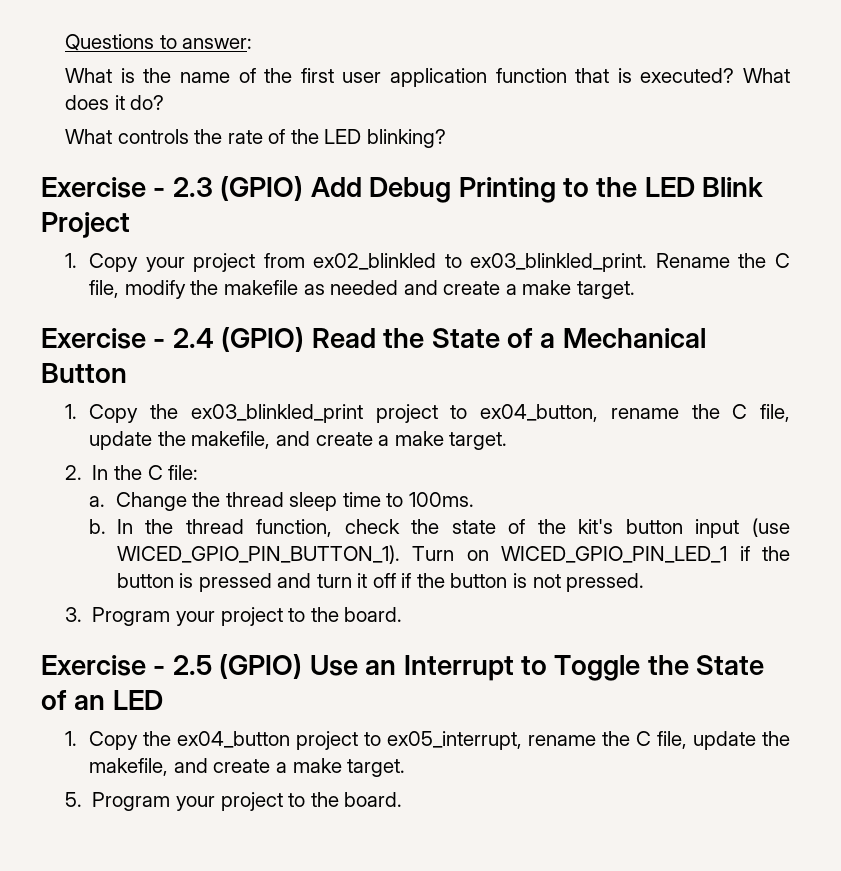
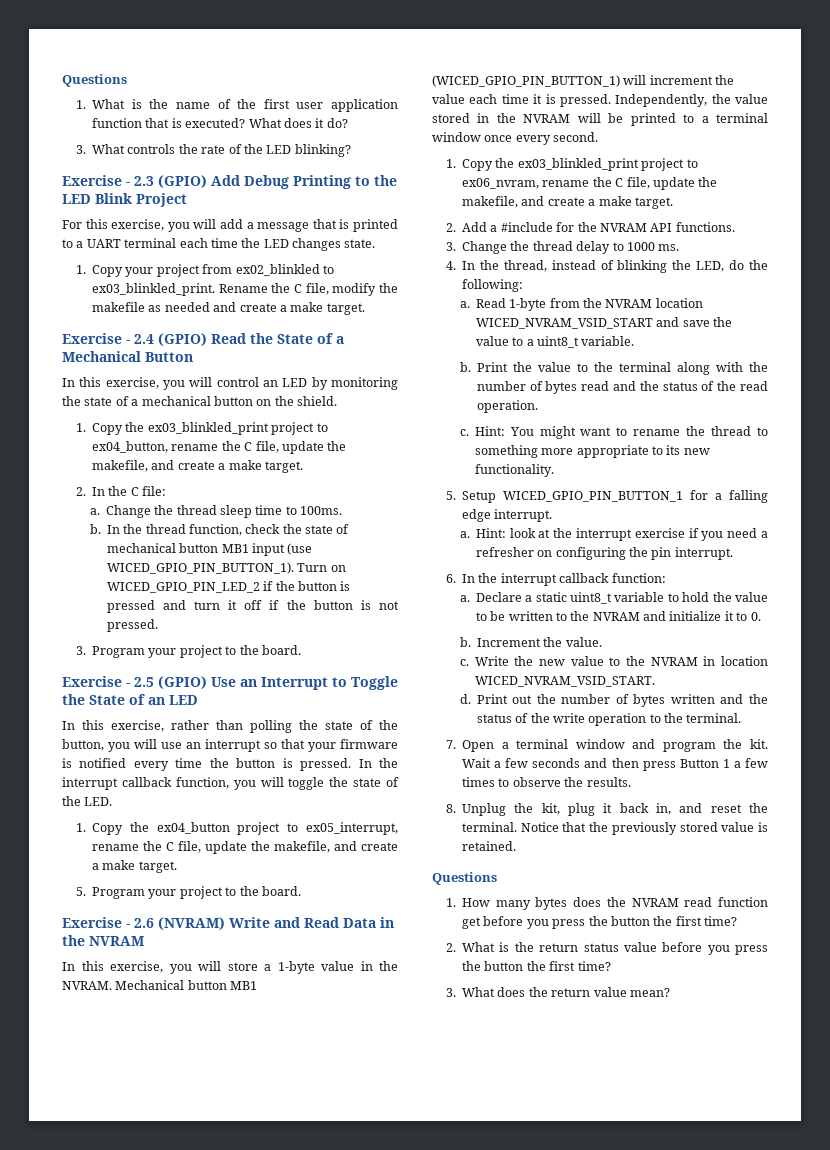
[65,34,253,51] Questions to answer: // -> [62,74,127,87] [75,100,86,109] Questions // 1.
(165, 102) none -> [75,145,86,154] 3.
(130, 225) none -> [62,219,398,232] [62,238,376,251] // For this exercise, you will add a message that is printed to a UART terminal each time the LED changes state.
(127, 373) none -> [62,377,398,390] [62,396,337,406] // In this exercise, you will control an LED by monitoring the state of a mechanical button on the shield.
[537,519,683,534] the kit's button -> [106,543,249,553] mechanical button MB1
[501,546,728,563] WICED_GPIO_PIN_LED_1 -> [106,582,260,593] WICED_GPIO_PIN_LED_2
(163, 700) none -> [62,720,398,733] [62,739,398,752] [62,758,399,771] [62,777,399,790] [62,796,113,806] // In this exercise, rather than polling the state of the button, you will use an interrupt so that your firmware is notified every time the button is pressed. In the interrupt callback function, you will toggle the state of the LED.
(403, 799) none -> [62,917,394,930] [62,935,144,946] [62,961,398,974] [62,980,258,990] [432,75,735,87] [432,94,768,107] [432,113,768,126] [432,132,599,145] [445,158,698,171] [462,177,718,190] [462,196,673,209] [445,222,735,232] [445,241,680,254] [445,260,769,273] [462,279,524,292] [459,298,703,311] [475,317,732,329] [475,336,635,348] [459,362,768,375] [476,381,768,394] [476,400,538,413] [459,426,768,439] [474,445,710,458] [474,464,554,477] [445,490,768,503] [462,509,553,522] [459,528,768,541] [475,547,733,560] [445,573,666,586] [459,592,768,604] [475,611,761,621] [459,637,602,647] [459,656,768,666] [474,676,655,687] [459,694,768,707] [476,713,742,726] [445,739,768,752] [462,758,768,771] [462,777,631,787] [445,803,768,816] [462,822,768,835] [462,841,517,851] [432,872,497,885] [445,897,768,910] [462,916,738,929] [445,942,768,955] [462,961,611,971] [445,987,670,997] // Exercise - 2.6 (NVRAM) Write and Read Data in the NVRAM // In this exercise, you will store a 1-byte value in the NVRAM. Mechanical button MB1 (WICED_GPIO_PIN_BUTTON_1) will increment the value each time it is pressed. Independently, the value stored in the NVRAM will be printed to a terminal window once every second. // 1. Copy the ex03_blinkled_print project to ex06_nvram, rename the C file, update the makefile, and create a make target. // 2. Add a #include for the NVRAM API functions. // 3. Change the thread delay to 1000 ms. // 4. In the thread, instead of blinking the LED, do the following: // a. Read 1-byte from the NVRAM location WICED_NVRAM_VSID_START and save the value to a uint8_t variable. // b. Print the value to the terminal along with the number of bytes read and the status of the read operation. // c. Hint: You might want to rename the thread to something more appropriate to its new functionality. // 5. Setup WICED_GPIO_PIN_BUTTON_1 for a falling edge interrupt. // a. Hint: look at the interrupt exercise if you need a refresher on configuring the pin interrupt. // 6. In the interrupt callback function: // a. Declare a static uint8_t variable to hold the value to be written to the NVRAM and initialize it to 0. // b. Increment the value. // c. Write the new value to the NVRAM in location WICED_NVRAM_VSID_START. // d. Print out the number of bytes written and the status of the write operation to the terminal. // 7. Open a terminal window and program the kit. Wait a few seconds and then press Button 1 a few times to observe the results. // 8. Unplug the kit, plug it back in, and reset the terminal. Notice that the previously stored value is retained. // Questions // 1. How many bytes does the NVRAM read function get before you press the button the first time? // 2. What is the return status value before you press the button the first time? // 3. What does the return value mean?

